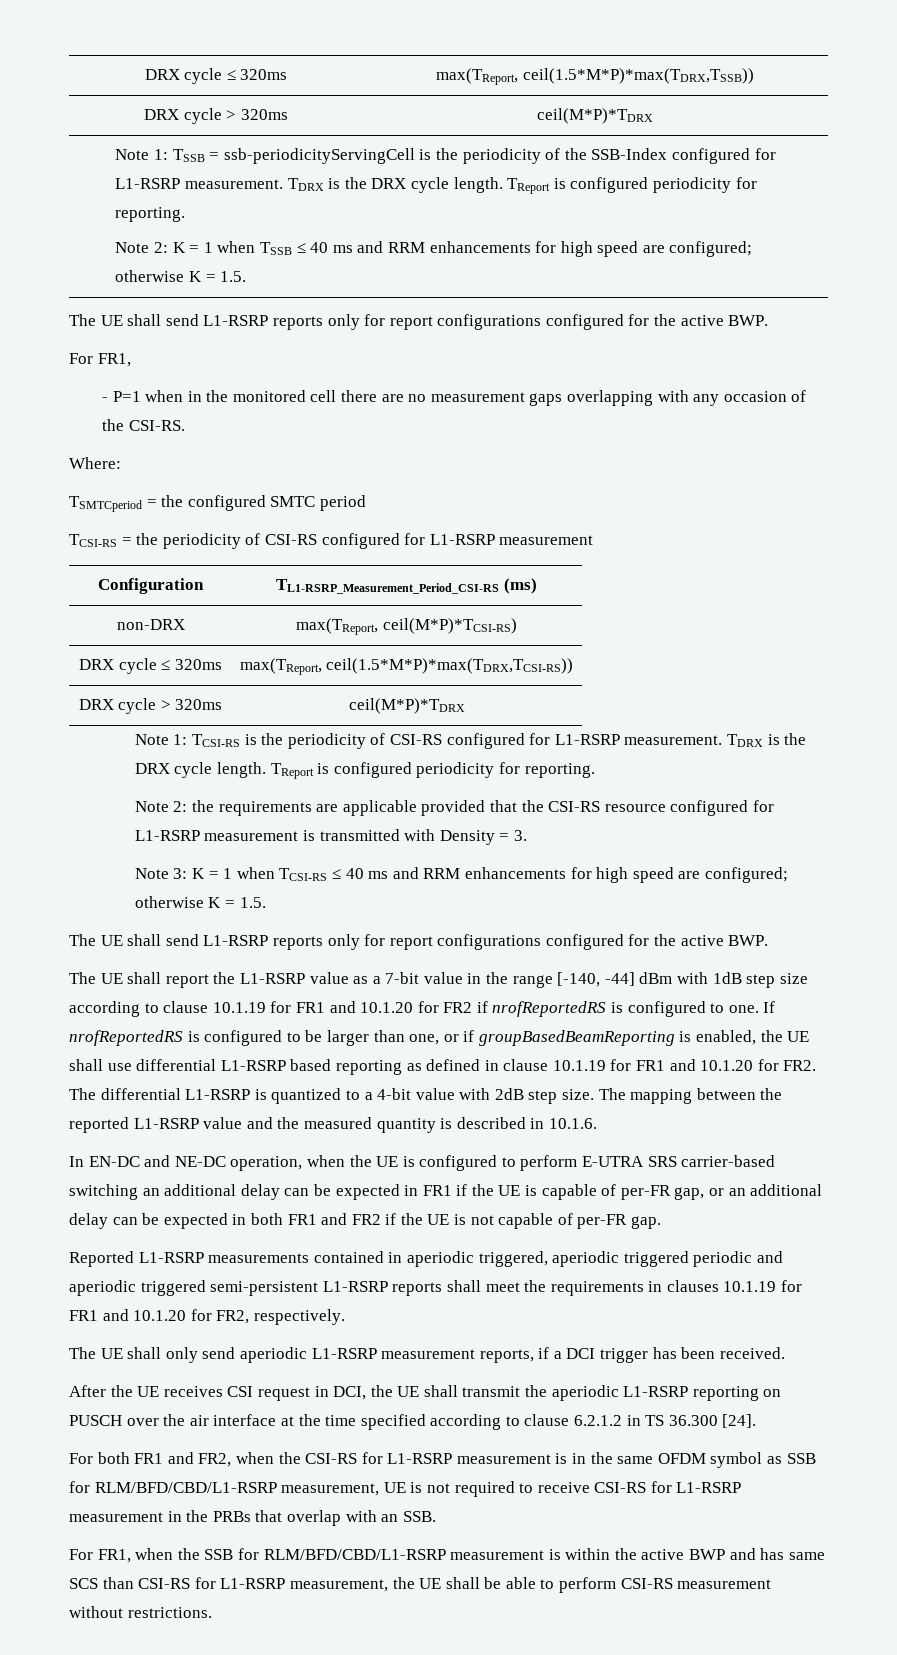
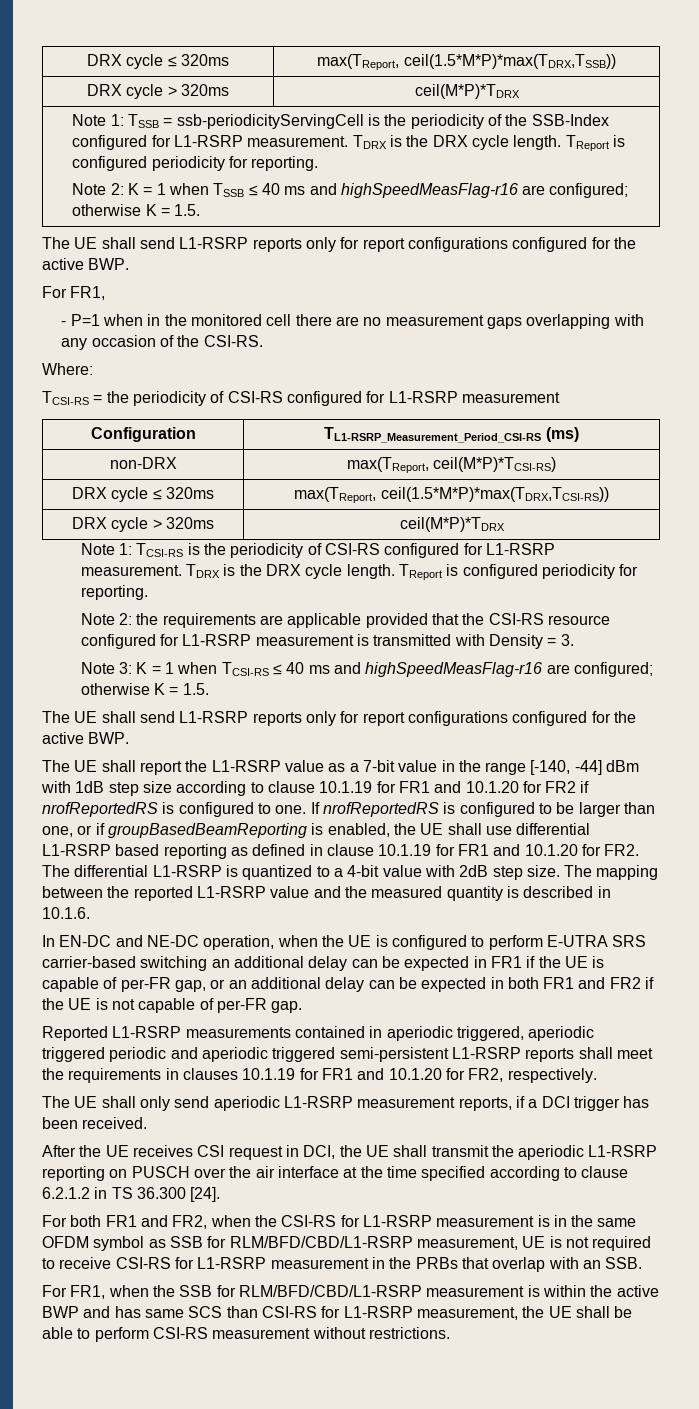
[387,241,639,257] RRM enhancements for high speed -> [340,183,518,198] highSpeedMeasFlag-r16
[69,495,366,512] // TSMTCperiod = the configured SMTC period -> (93, 369) none
[423,867,674,883] RRM enhancements for high speed -> [365,662,543,677] highSpeedMeasFlag-r16

